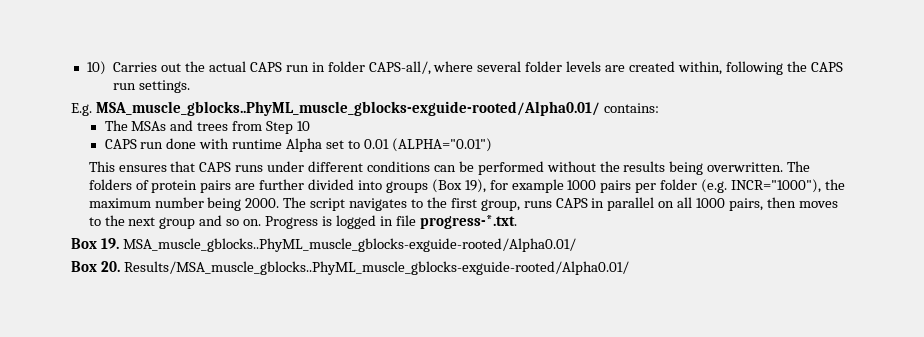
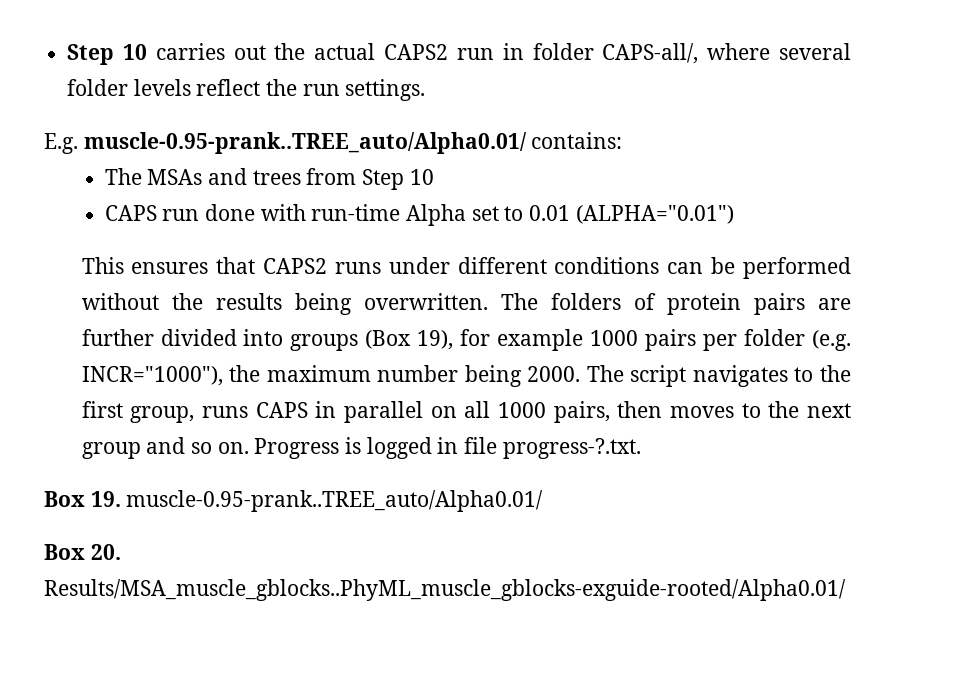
[86,61,158,75] 10) Carries -> [67,43,225,65] Step 10 carries
[249,62,282,72] CAPS -> [384,44,449,60] CAPS2
[605,61,843,75] are created within, following the CAPS -> [196,79,298,96] reflect the
[95,101,600,116] MSA_muscle_gblocks..PhyML_muscle_gblocks-exguide-rooted/Alpha0.01/ -> [83,132,527,154] muscle-0.95-prank..TREE_auto/Alpha0.01/
[232,139,283,149] runtime -> [311,204,401,221] run-time
[199,162,232,172] CAPS -> [263,258,328,274] CAPS2
[419,215,517,229] progress-*.txt. -> [502,438,641,459] progress-?.txt.
[122,238,576,252] MSA_muscle_gblocks..PhyML_muscle_gblocks-exguide-rooted/Alpha0.01/ -> [126,490,544,512] muscle-0.95-prank..TREE_auto/Alpha0.01/

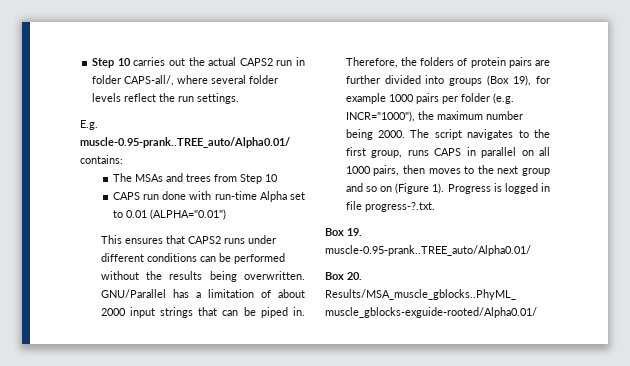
[500,293,538,310] The -> [100,289,305,298] [100,307,305,318] [345,57,417,68] GNU/Parallel has a limitation of about 2000 input strings that can be piped in. Therefore, the
[217,442,249,454] on. -> [380,183,445,194] on (Figure 1).

